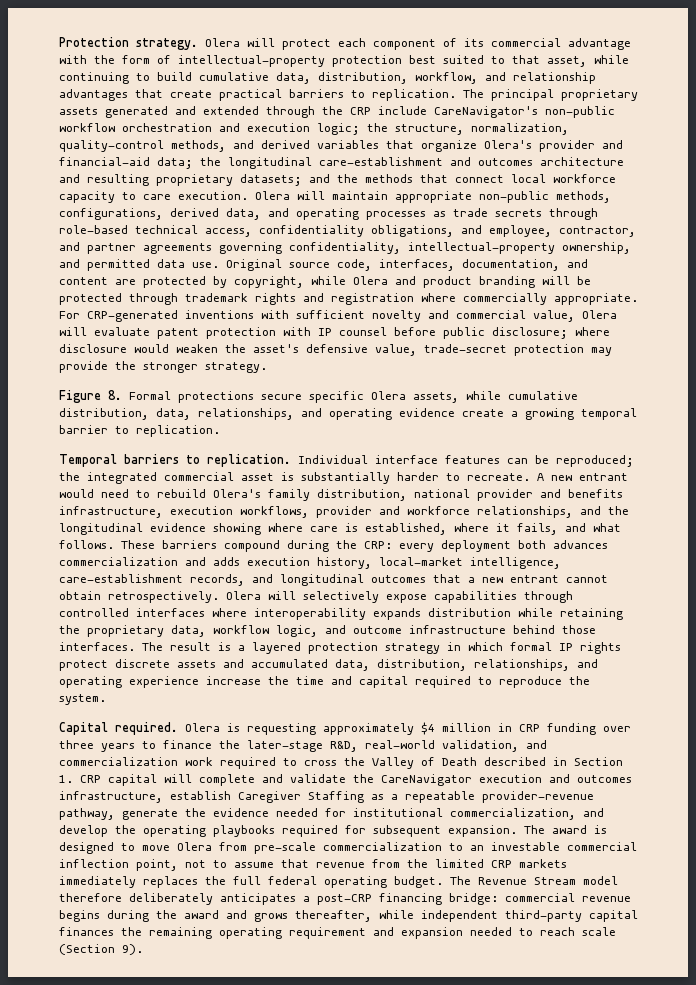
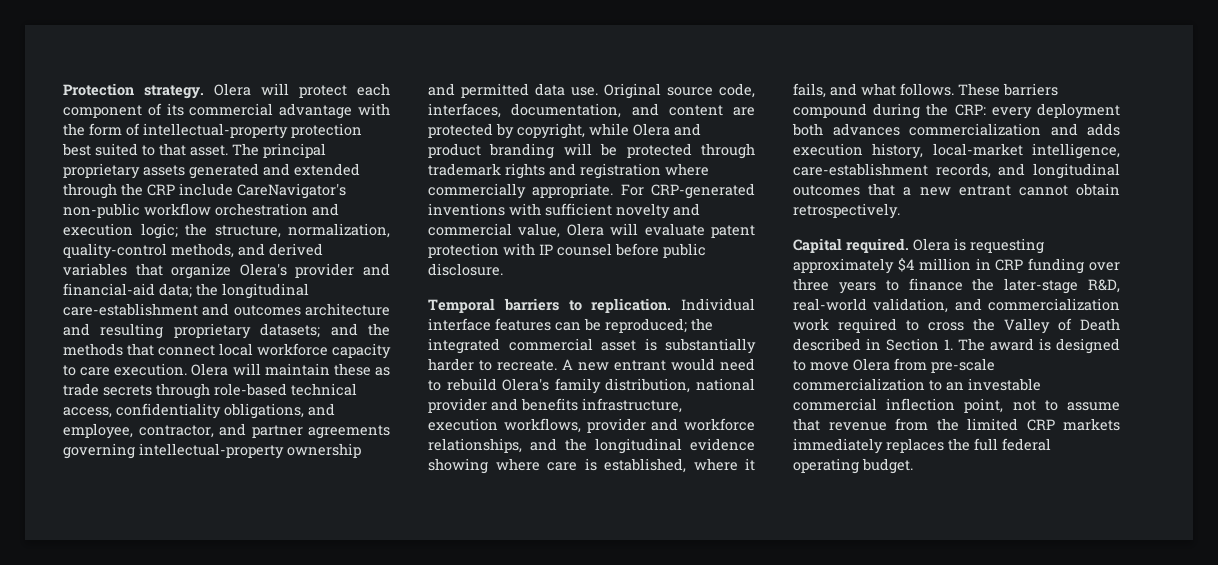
[547,55,629,67] [59,72,596,84] [59,89,456,101] asset, while continuing to build cumulative data, distribution, workflow, and relationship advantages that create practical barriers to replication. -> [190,145,228,156] asset.
[395,191,611,203] [59,208,426,220] appropriate non-public methods, configurations, derived data, and operating processes -> [333,363,371,376] these
[289,242,631,254] confidentiality, intellectual-property ownership, -> [139,443,361,459] intellectual-property ownership
[492,327,610,339] [59,344,612,356] [59,361,267,373] [59,390,578,403] [59,408,637,420] [59,425,220,437] disclosure; where disclosure would weaken the asset's defensive value, trade-secret protection may provide the stronger strategy. // Figure 8. Formal protections secure specific Olera assets, while cumulative distribution, data, relationships, and operating evidence create a growing temporal barrier to replication. -> [428,263,503,276] disclosure.
[226,591,573,603] [59,608,623,620] [59,625,596,637] [59,642,621,654] [59,659,598,671] [59,676,590,688] [59,694,106,705] Olera will selectively expose capabilities through controlled interfaces where interoperability expands distribution while retaining the proprietary data, workflow logic, and outcome infrastructure behind those interfaces. The result is a layered protection strategy in which formal IP rights protect discrete assets and accumulated data, distribution, relationships, and operating experience increase the time and capital required to reproduce the system. -> (900, 211) none
[80,774,632,786] [59,791,594,803] [59,808,604,820] [59,825,517,837] CRP capital will complete and validate the CareNavigator execution and outcomes infrastructure, establish Caregiver Staffing as a repeatable provider-revenue pathway, generate the evidence needed for institutional commercialization, and develop the operating playbooks required for subsequent expansion. -> (953, 344) none
[450,876,618,885] [59,893,631,905] [59,910,638,922] [59,927,616,939] [59,944,143,955] The Revenue Stream model therefore deliberately anticipates a post-CRP financing bridge: commercial revenue begins during the award and grows thereafter, while independent third-party capital finances the remaining operating requirement and expansion needed to reach scale (Section 9). -> (913, 466) none

